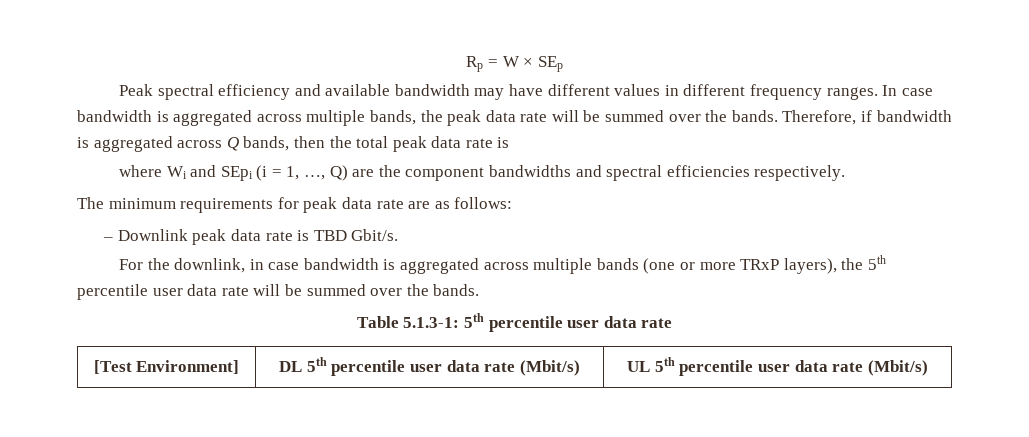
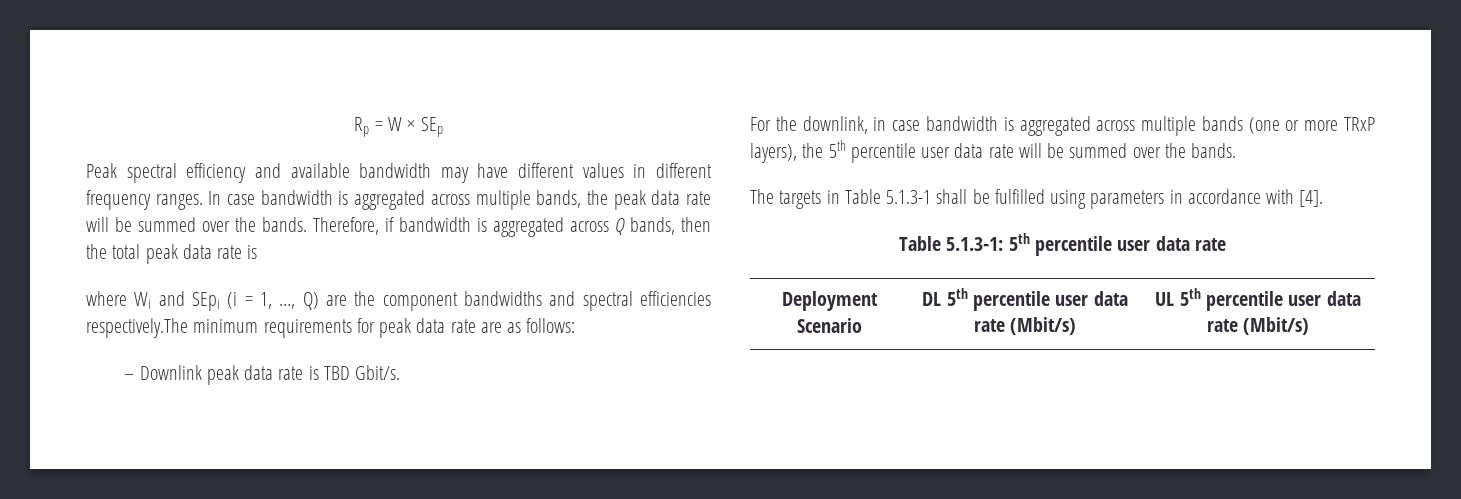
[754,165,846,181] [77,197,104,209] respectively. // The -> [86,318,188,338] respectively.The
(480, 290) none -> [750,189,1324,209] // The targets in Table 5.1.3-1 shall be fulfilled using parameters in accordance with [4].
[93,360,240,374] [Test Environment] -> [782,291,878,311] [797,318,862,333] Deployment Scenario

